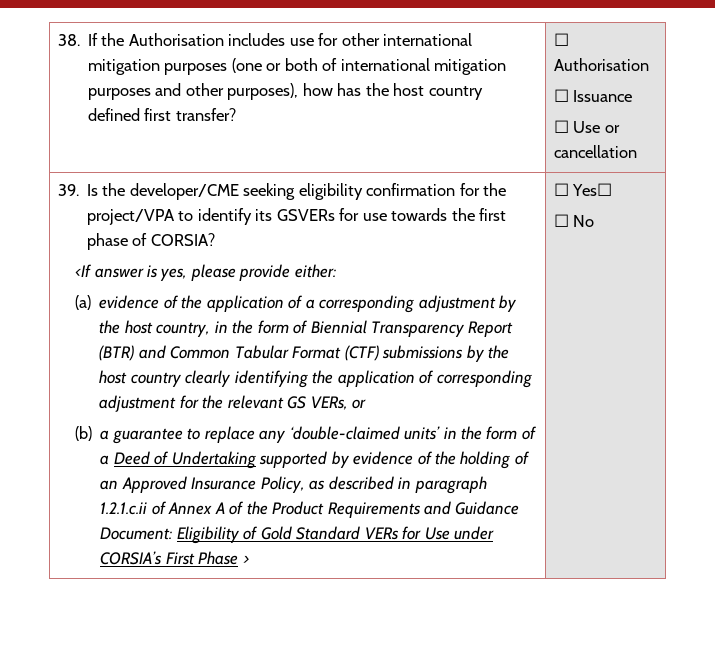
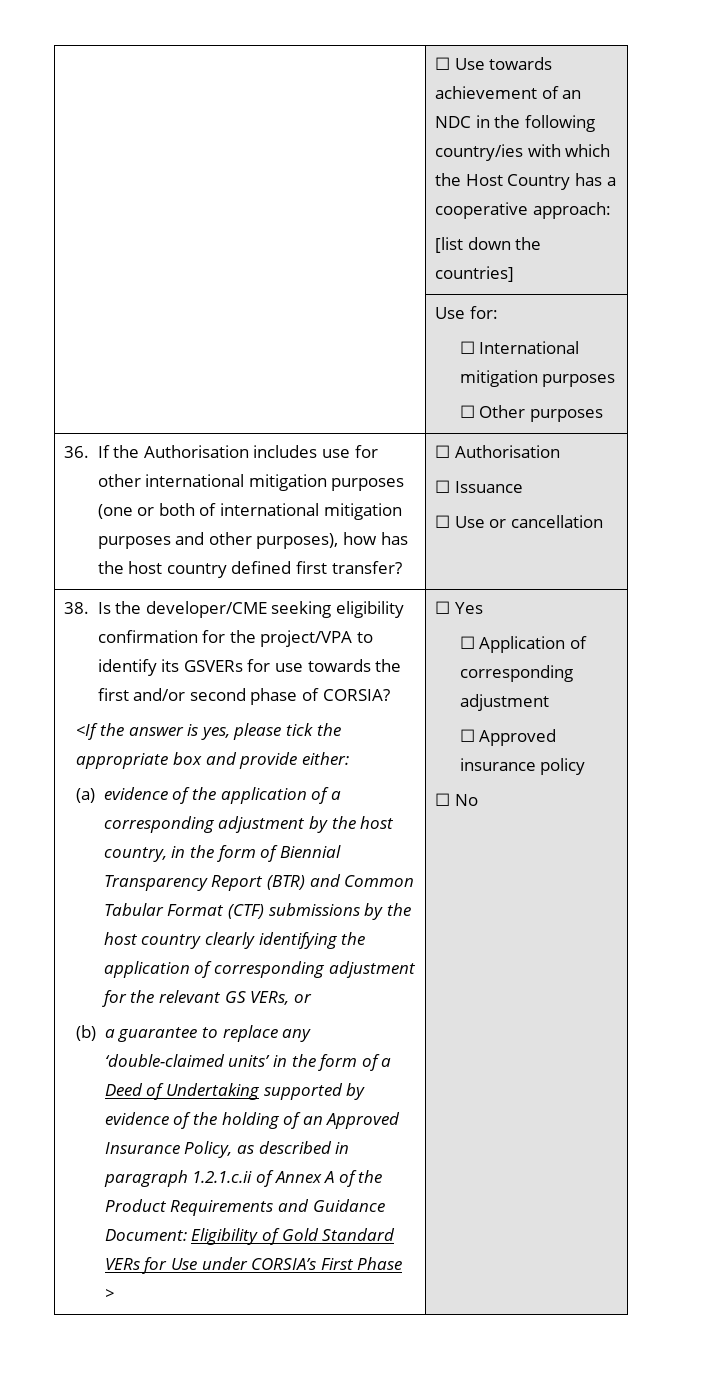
[57,34,80,46] 38. -> [435,57,553,70] [435,86,582,99] [435,115,595,132] [435,144,611,161] [435,173,616,190] [435,202,611,219] [435,237,542,253] [435,266,515,282] [435,306,498,319] [459,341,580,354] [459,370,616,387] [459,405,603,422] [64,446,90,458] | ☐ Use towards achievement of an NDC in the following country/ies with which the Host Country has a cooperative approach: // [list down the countries] // | Use for: // ☐ International mitigation purposes // ☐ Other purposes // 36.
[57,184,79,196] 39. -> [64,602,90,614] 38.
(507, 214) none -> [133,688,246,701] and/or second
(92, 270) none -> [99,723,124,736] the
(236, 272) none -> [285,723,341,736] [76,752,237,769] tick the appropriate box and
[572,183,613,196] Yes☐ -> [454,602,483,614] [459,636,587,653] [459,665,573,682] [459,694,549,711] [459,729,557,746] [459,758,586,775] Yes // ☐ Application of corresponding adjustment // ☐ Approved insurance policy

